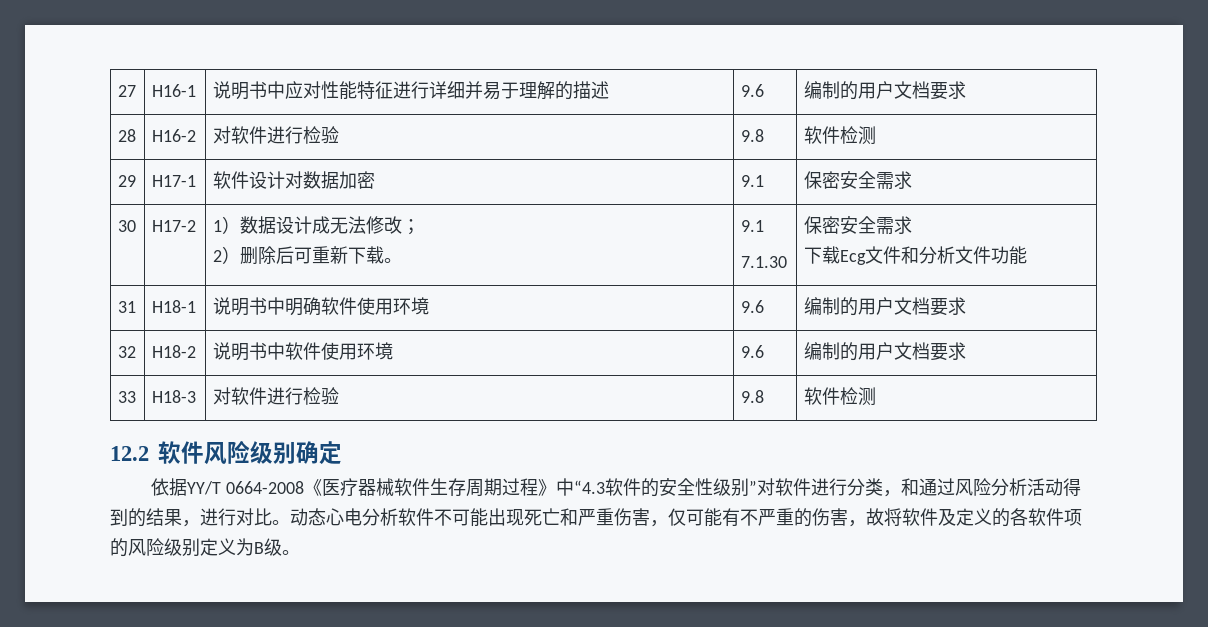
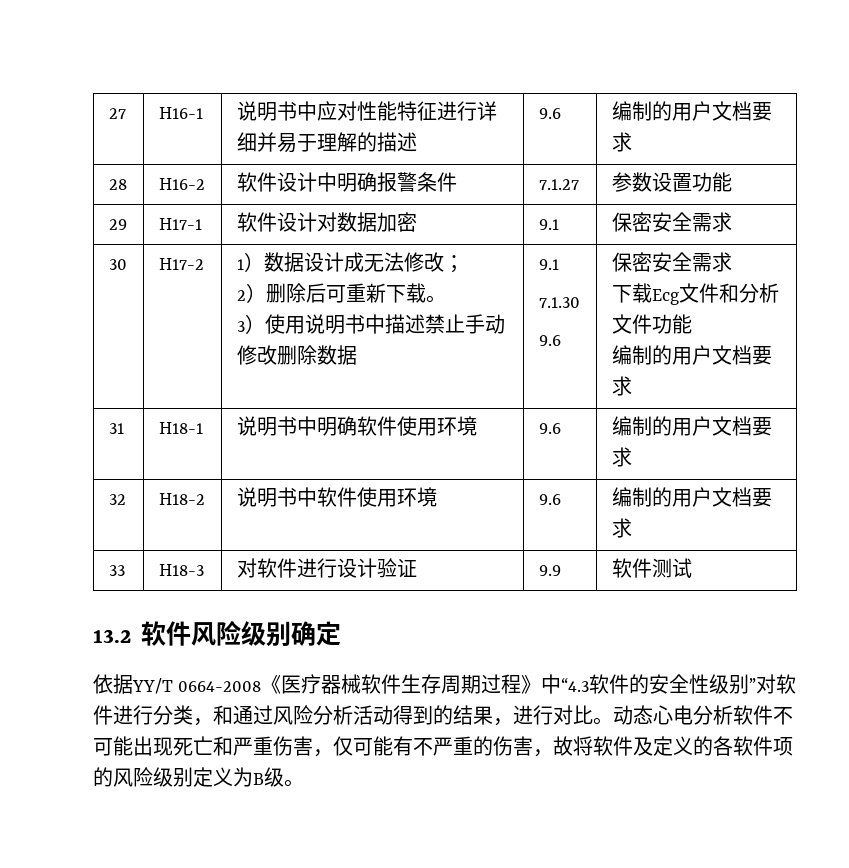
[212,126,339,144] [740,129,764,142] [803,126,876,145] 对软件进行检验 | 9.8 | 软件检测 -> [236,172,457,192] [538,179,579,190] [611,172,732,192] 软件设计中明确报警条件 | 7.1.27 | 参数设置功能
(402, 260) none -> [236,314,505,334] [236,345,357,365] // 3）使用说明书中描述禁止手动修改删除数据
(787, 262) none -> [538,335,561,346] // 9.6
(1027, 255) none -> [611,345,772,365] [611,376,632,396] // 编制的用户文档要求
[302,387,339,405] [740,390,764,403] [803,387,876,406] [110,446,149,461] 检验 | 9.8 | 软件检测 // 12.2 -> [336,558,417,578] [538,565,561,576] [611,558,692,578] [93,629,131,643] 设计验证 | 9.9 | 软件测试 // 13.2

